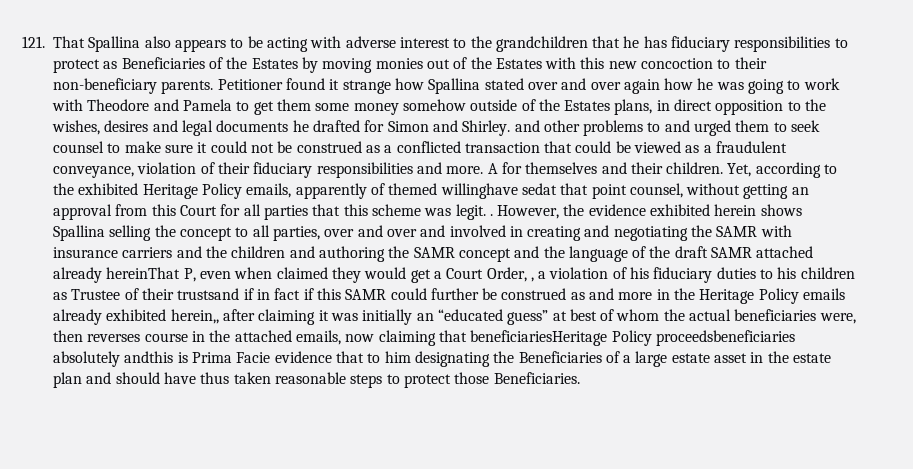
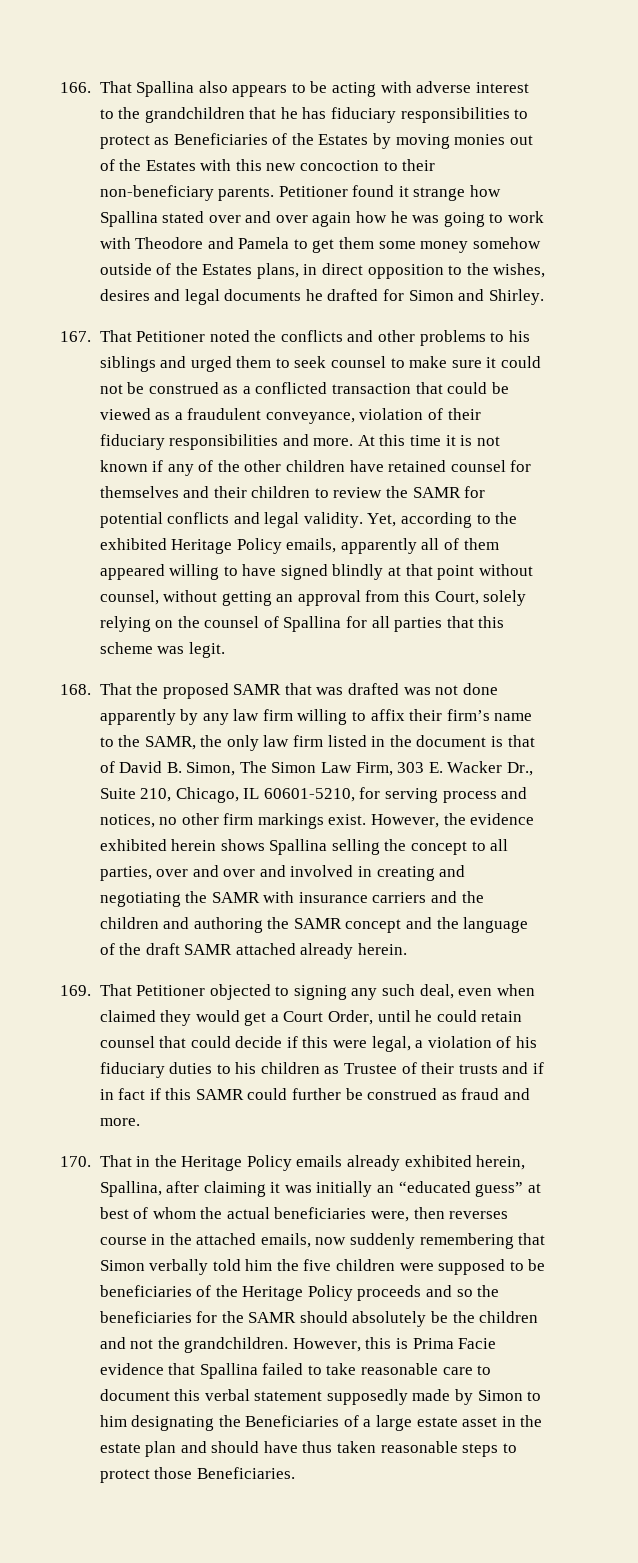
[22,36,45,48] 121. -> [60,82,91,93] 166.
(511, 128) none -> [60,330,343,342] // 167. That Petitioner noted the conflicts
(661, 127) none -> [508,330,530,342] [99,356,156,372] his siblings
[487,162,724,174] A for themselves and their children. -> [357,434,500,446] [99,460,532,476] [99,486,486,498] [99,512,363,528] At this time it is not known if any of the other children have retained counsel for themselves and their children to review the SAMR for potential conflicts and legal validity.
[370,183,557,199] of themed willinghave sedat -> [421,538,499,550] [99,564,402,580] all of them appeared willing to have signed blindly at
(627, 191) none -> [478,564,533,576] without
[179,205,217,216] Court -> [434,590,527,606] [99,616,342,632] Court, solely relying on the counsel of Spallina
[489,214,493,216] . -> [60,683,498,699] [99,709,533,725] [99,735,535,751] [99,761,533,776] [99,787,528,803] [99,813,367,829] // 168. That the proposed SAMR that was drafted was not done apparently by any law firm willing to affix their firm’s name to the SAMR, the only law firm listed in the document is that of David B. Simon, The Simon Law Firm, 303 E. Wacker Dr., Suite 210, Chicago, IL 60601-5210, for serving process and notices, no other firm markings exist.
[106,267,196,282] hereinThat P, -> [358,943,408,955] [60,984,454,1000] herein. // 169. That Petitioner objected to signing any such deal,
[530,277,534,282] , -> [377,1010,523,1022] [99,1036,411,1052] until he could retain counsel that could decide if this were legal,
[177,288,240,300] trustsand -> [458,1062,529,1074] trusts and
[589,288,653,300] and more -> [461,1088,530,1100] [99,1118,140,1126] [60,1155,132,1167] fraud and more. // 170. That
[170,309,219,324] herein,, -> [476,1155,526,1170] [99,1181,162,1197] herein, Spallina,
[378,330,795,346] [53,351,174,367] claiming that beneficiariesHeritage Policy proceedsbeneficiaries absolutely andthis -> [350,1233,546,1249] [99,1259,546,1275] [99,1285,500,1301] [99,1311,539,1327] [99,1337,392,1353] suddenly remembering that Simon verbally told him the five children were supposed to be beneficiaries of the Heritage Policy proceeds and so the beneficiaries for the SAMR should absolutely be the children and not the grandchildren. However, this
(364, 357) none -> [199,1363,492,1379] [99,1389,523,1405] Spallina failed to take reasonable care to document this verbal statement supposedly made by Simon

